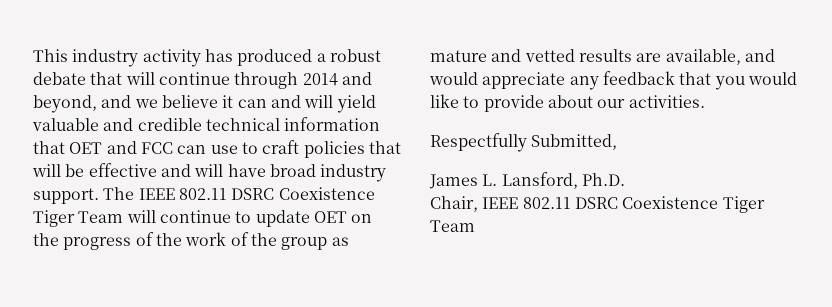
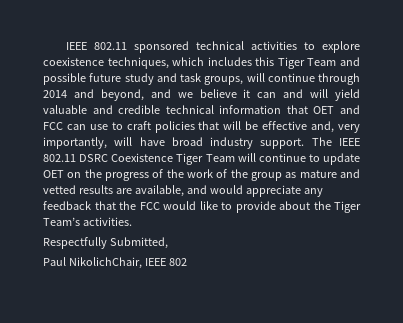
[33,49,381,67] [33,72,123,85] This industry activity has produced a robust debate that -> [65,41,361,53] [43,57,360,69] [43,73,244,85] IEEE 802.11 sponsored technical activities to explore coexistence techniques, which includes this Tiger Team and possible future study and task groups,
[160,164,191,177] and -> [311,121,360,133] [43,137,107,149] and, very importantly,
[714,76,745,90] you -> [119,201,160,210] the FCC
[597,99,626,108] our -> [313,201,361,213] [43,217,80,226] the Tiger Team’s
[429,172,625,189] [430,196,765,213] [430,220,475,232] James L. Lansford, Ph.D. // Chair, IEEE 802.11 DSRC Coexistence Tiger Team -> [43,257,187,269] Paul NikolichChair, IEEE 802

